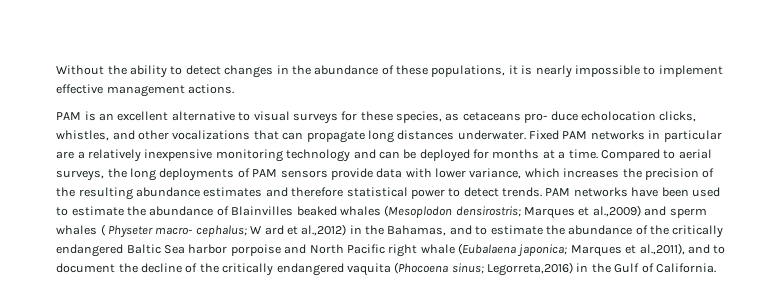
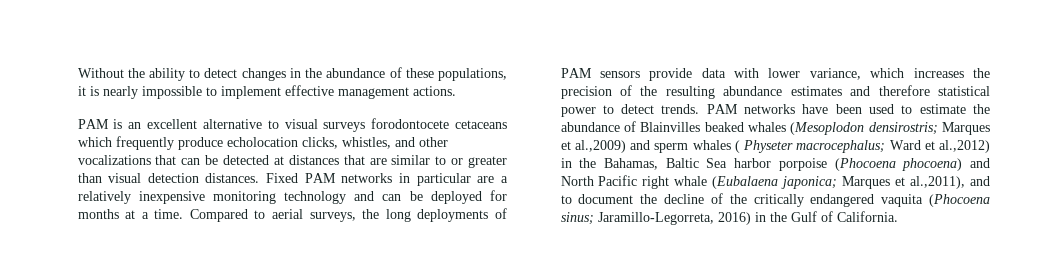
[341,111,578,123] for these species, as cetaceans pro- duce -> [371,118,507,129] [77,136,223,150] forodontocete cetaceans which frequently produce
[306,130,526,143] propagate long distances underwater. -> [205,155,507,168] [77,173,260,183] be detected at distances that are similar to or greater than visual detection distances.
[155,225,284,237] macro- cephalus; W ard -> [796,140,921,153] macrocephalus; Ward
[449,225,724,238] [56,244,124,257] and to estimate the abundance of the critically endangered -> (658, 164) none
(281, 250) none -> [834,158,963,171] (Phocoena phocoena)
[487,262,574,276] Legorreta,2016) -> [597,212,751,225] Jaramillo-Legorreta, 2016)

